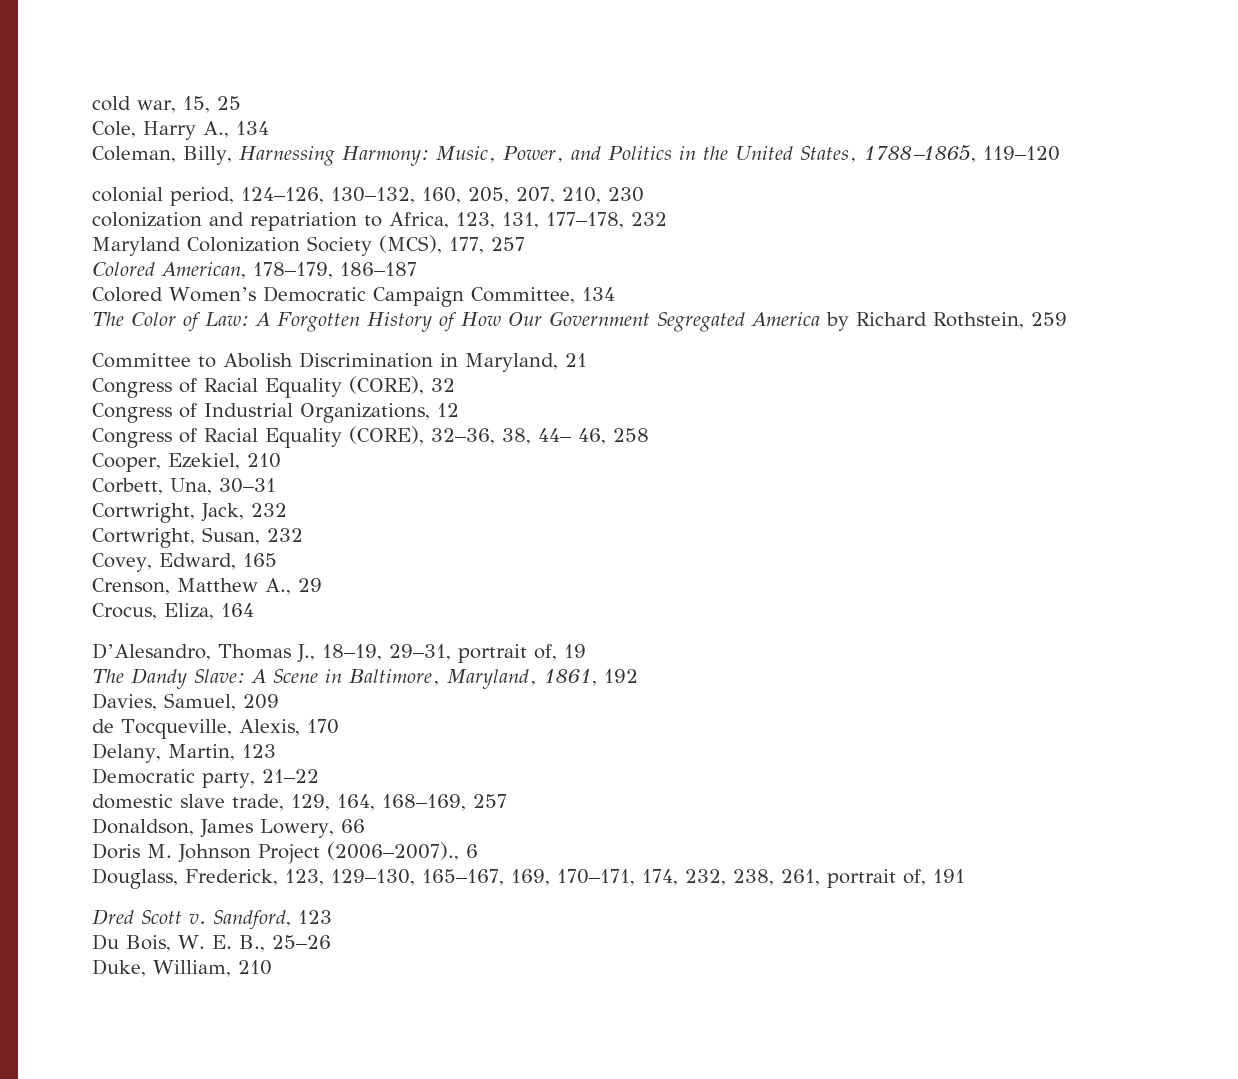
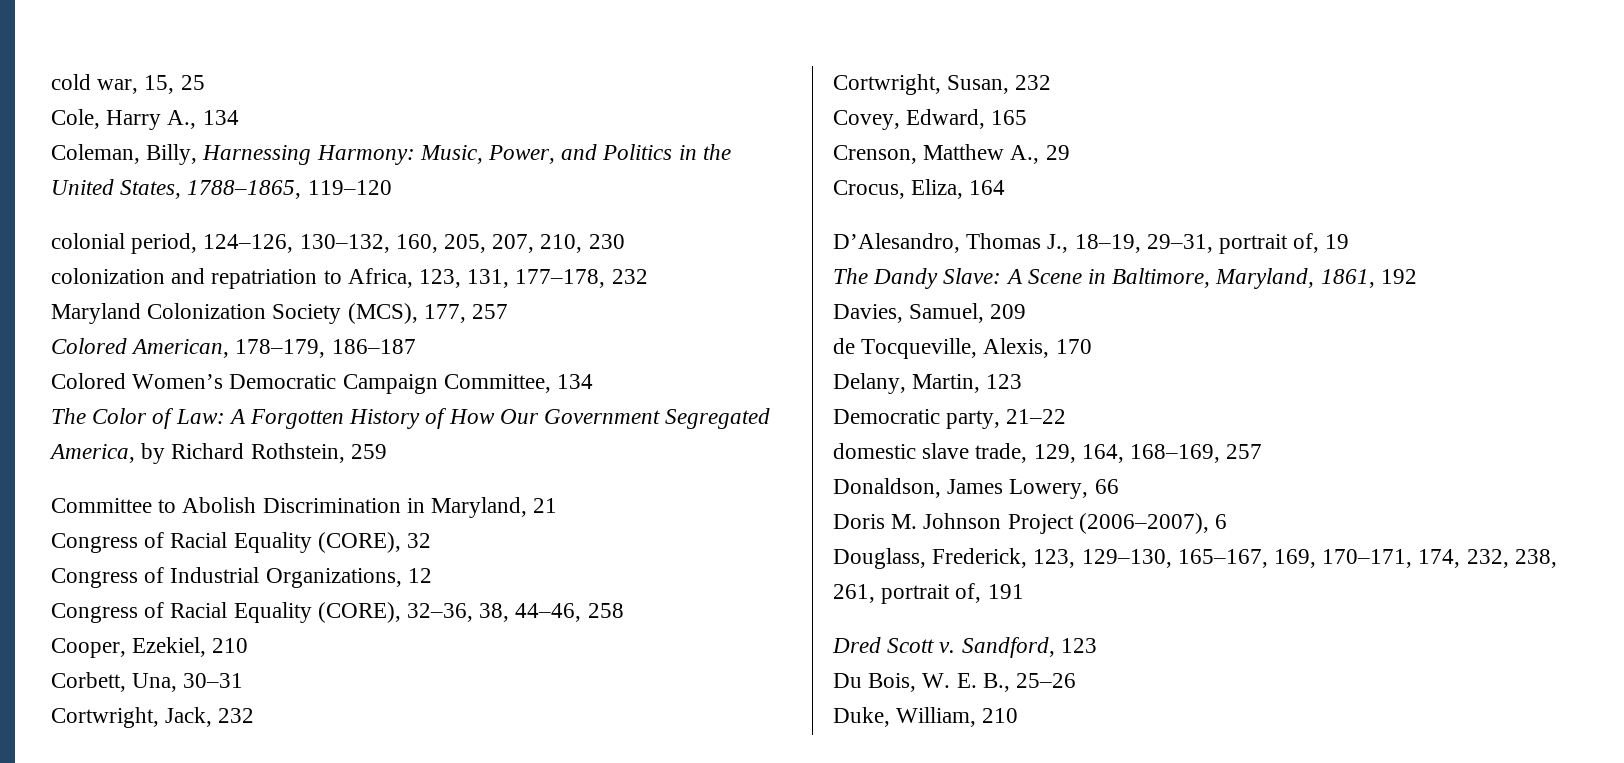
[751,312,820,326] America -> [49,444,135,463] America,
[538,428,606,445] 44– 46, -> [515,603,582,622] 44–46,
[327,842,459,861] (2006–2007)., -> [1078,513,1209,534] (2006–2007),

